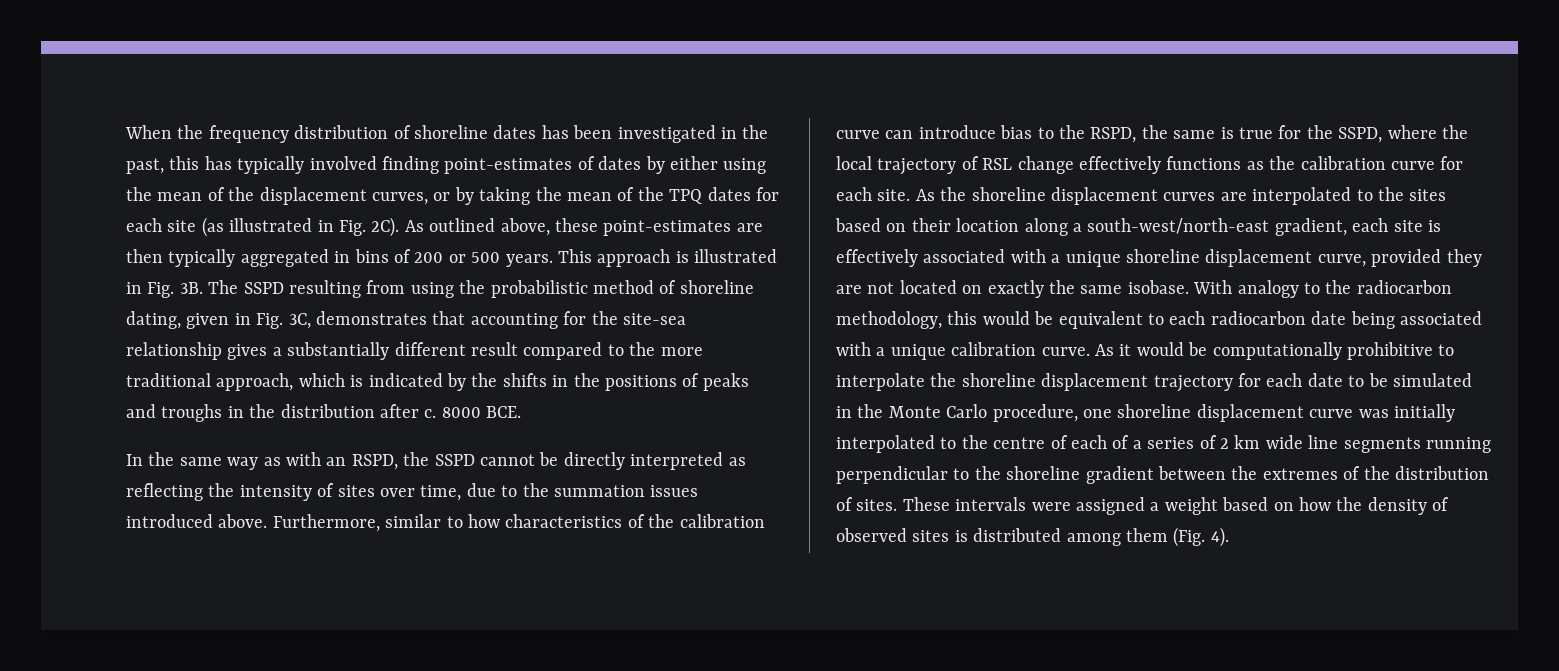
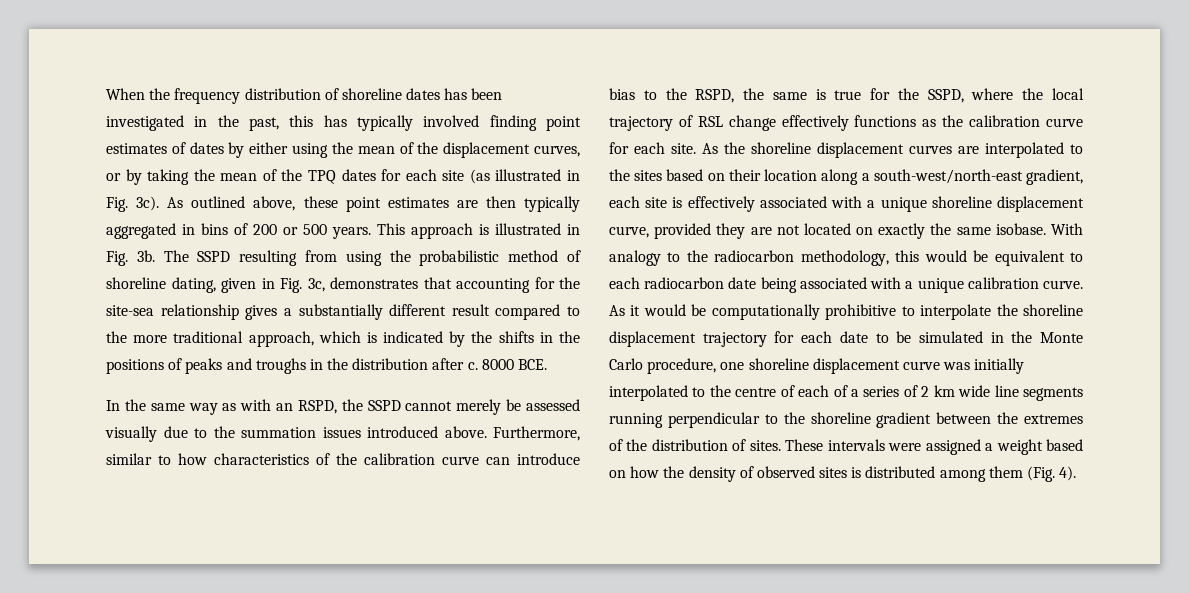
[444,158,573,174] point-estimates -> [546,116,581,131] [106,143,167,154] point estimates
[371,217,400,237] 2C). -> [136,196,160,211] 3c).
[603,220,732,236] point-estimates -> [345,197,449,212] point estimates
[179,282,203,294] 3B. -> [136,250,155,262] 3b.
[288,313,311,329] 3C, -> [307,278,325,292] 3c,
[539,452,746,470] [126,483,462,501] be directly interpreted as reflecting the intensity of sites over time, -> [456,399,580,415] [105,426,157,442] merely be assessed visually

